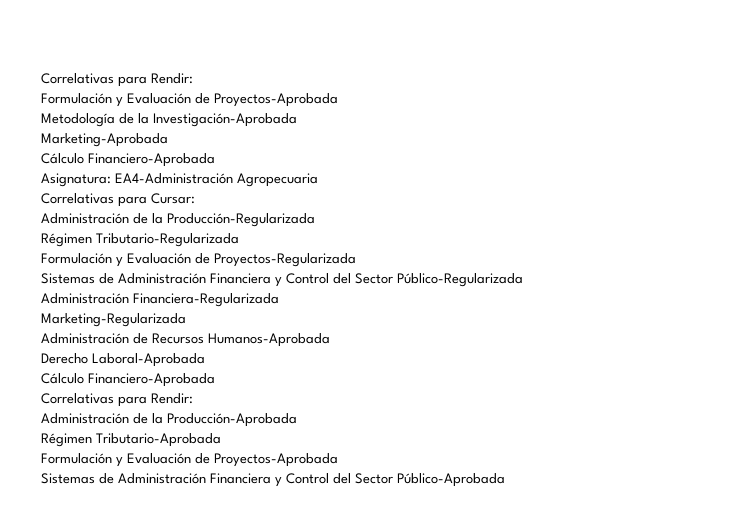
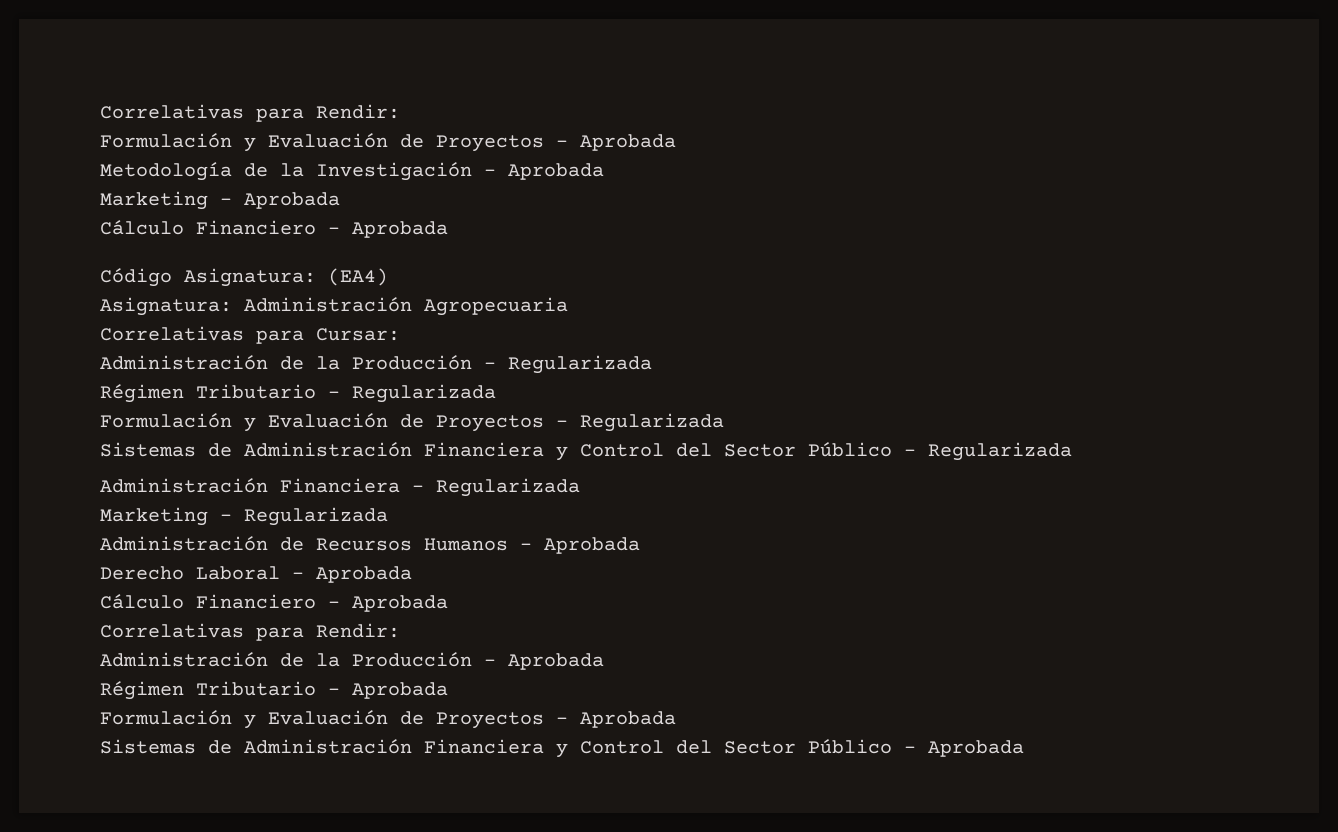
[214,93,338,107] Proyectos-Aprobada -> [436,134,676,152] Proyectos - Aprobada
[153,113,297,127] [41,133,168,147] [41,153,215,167] [41,173,233,187] Investigación-Aprobada // Marketing-Aprobada // Cálculo Financiero-Aprobada // Asignatura: EA4-Administración -> [316,162,604,181] [100,191,340,210] [100,220,448,238] [100,268,388,287] [100,297,412,316] Investigación - Aprobada // Marketing - Aprobada // Cálculo Financiero - Aprobada // Código Asignatura: (EA4) // Asignatura: Administración
[167,213,315,227] [41,233,239,247] [41,253,356,267] [41,273,523,287] [41,293,279,307] [41,313,186,327] [41,333,330,347] [41,353,205,367] [41,373,215,387] Producción-Regularizada // Régimen Tributario-Regularizada // Formulación y Evaluación de Proyectos-Regularizada // Sistemas de Administración Financiera y Control del Sector Público-Regularizada // Administración Financiera-Regularizada // Marketing-Regularizada // Administración de Recursos Humanos-Aprobada // Derecho Laboral-Aprobada // Cálculo Financiero-Aprobada -> [352,355,652,374] [100,384,496,403] [100,413,724,432] [100,442,1072,461] [100,478,580,497] [100,507,388,526] [100,536,640,554] [100,566,412,583] [100,594,448,612] Producción - Regularizada // Régimen Tributario - Regularizada // Formulación y Evaluación de Proyectos - Regularizada // Sistemas de Administración Financiera y Control del Sector Público - Regularizada // Administración Financiera - Regularizada // Marketing - Regularizada // Administración de Recursos Humanos - Aprobada // Derecho Laboral - Aprobada // Cálculo Financiero - Aprobada
[167,413,297,427] [41,433,221,447] [41,453,338,467] [41,473,505,487] Producción-Aprobada // Régimen Tributario-Aprobada // Formulación y Evaluación de Proyectos-Aprobada // Sistemas de Administración Financiera y Control del Sector Público-Aprobada -> [352,652,604,670] [100,681,448,700] [100,710,676,729] [100,739,1024,758] Producción - Aprobada // Régimen Tributario - Aprobada // Formulación y Evaluación de Proyectos - Aprobada // Sistemas de Administración Financiera y Control del Sector Público - Aprobada

